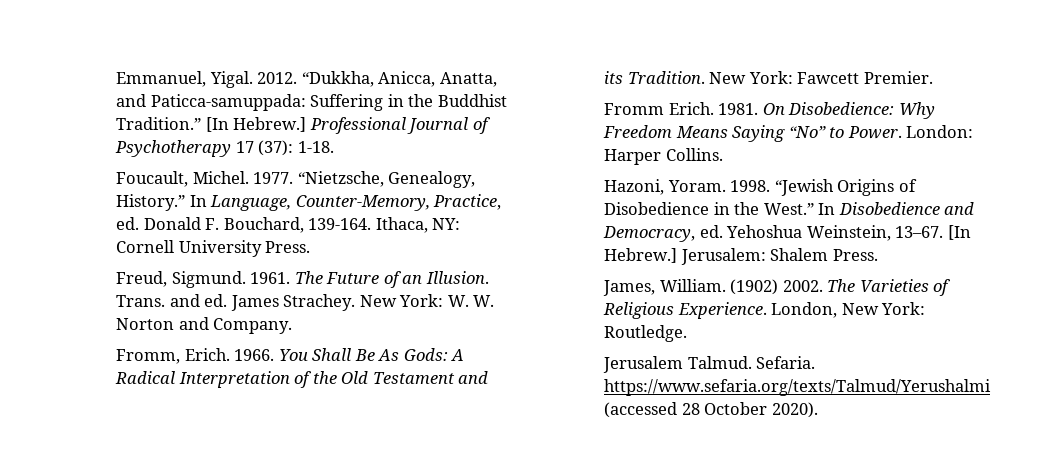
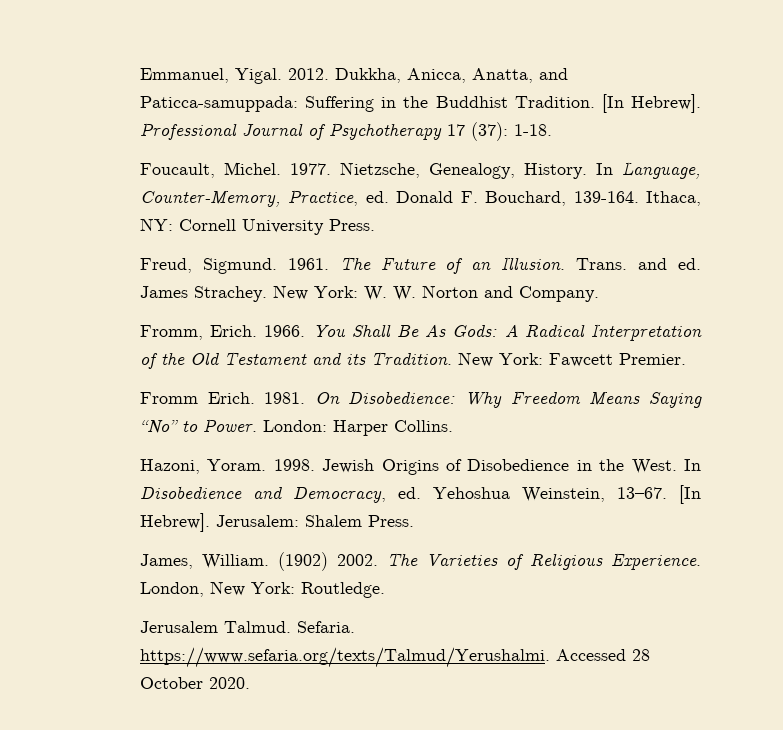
[301,71,374,87] “Dukkha, -> [334,68,401,83] Dukkha,
[116,117,307,132] Tradition.” [In Hebrew.] -> [514,94,701,113] Tradition. [In Hebrew].
[297,171,476,188] [116,194,186,211] “Nietzsche, Genealogy, History.” -> [339,162,587,179] Nietzsche, Genealogy, History.
[774,179,834,196] “Jewish -> [322,459,375,473] Jewish
[763,203,814,215] West.” -> [631,459,677,474] West.
[604,248,678,263] Hebrew.] -> [139,513,210,532] Hebrew].
[604,379,992,396] [604,402,678,418] https://www.sefaria.org/texts/Talmud/Yerushalmi (accessed -> [139,647,626,668] https://www.sefaria.org/texts/Talmud/Yerushalmi. Accessed
[771,402,818,418] 2020). -> [208,677,250,689] 2020.

